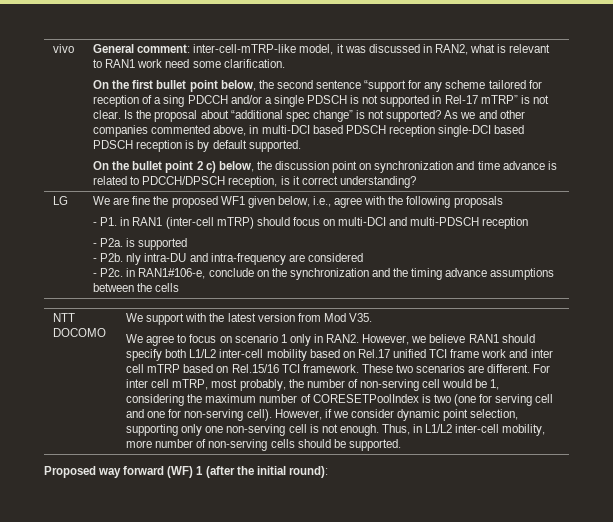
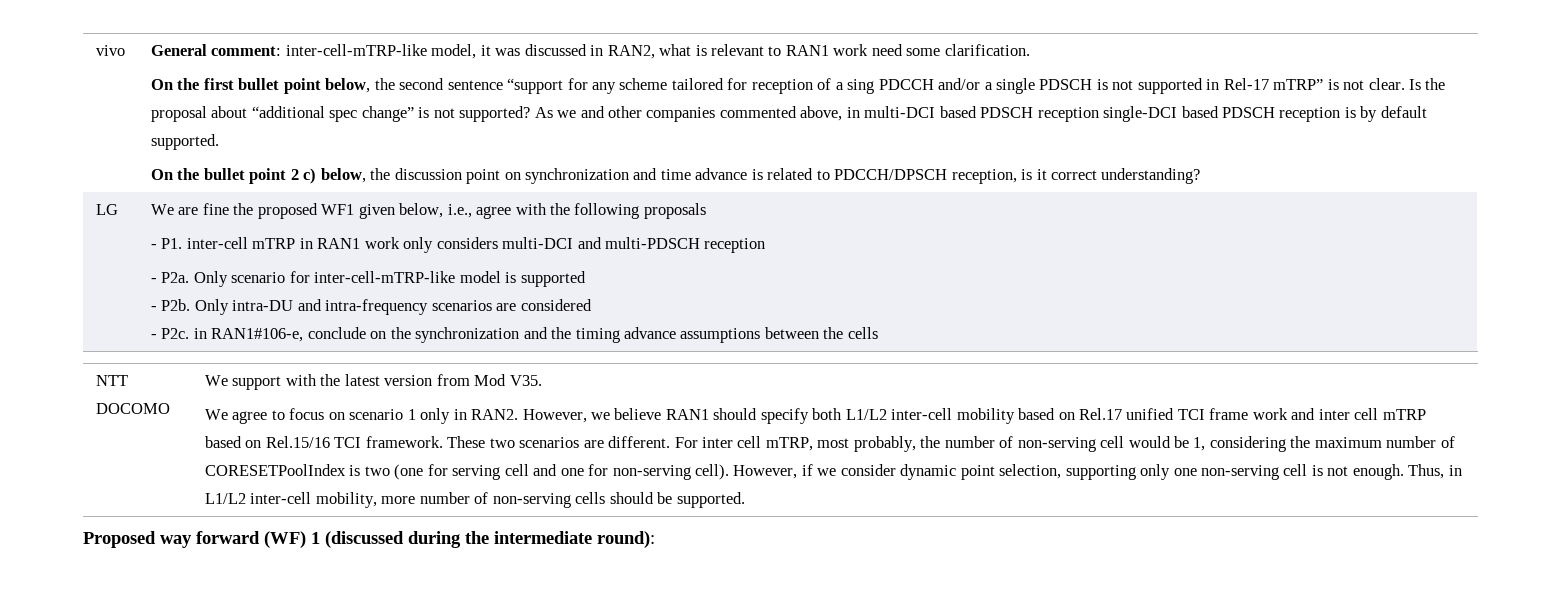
[120,217,335,229] in RAN1 (inter-cell mTRP) should focus on -> [186,237,498,253] inter-cell mTRP in RAN1 work only considers
(124, 242) none -> [193,271,501,287] Only scenario for inter-cell-mTRP-like model
[126,253,142,265] nly -> [194,299,229,315] Only
(286, 259) none -> [431,300,492,311] scenarios
[205,466,286,478] (after the initial -> [325,531,592,548] (discussed during the intermediate

